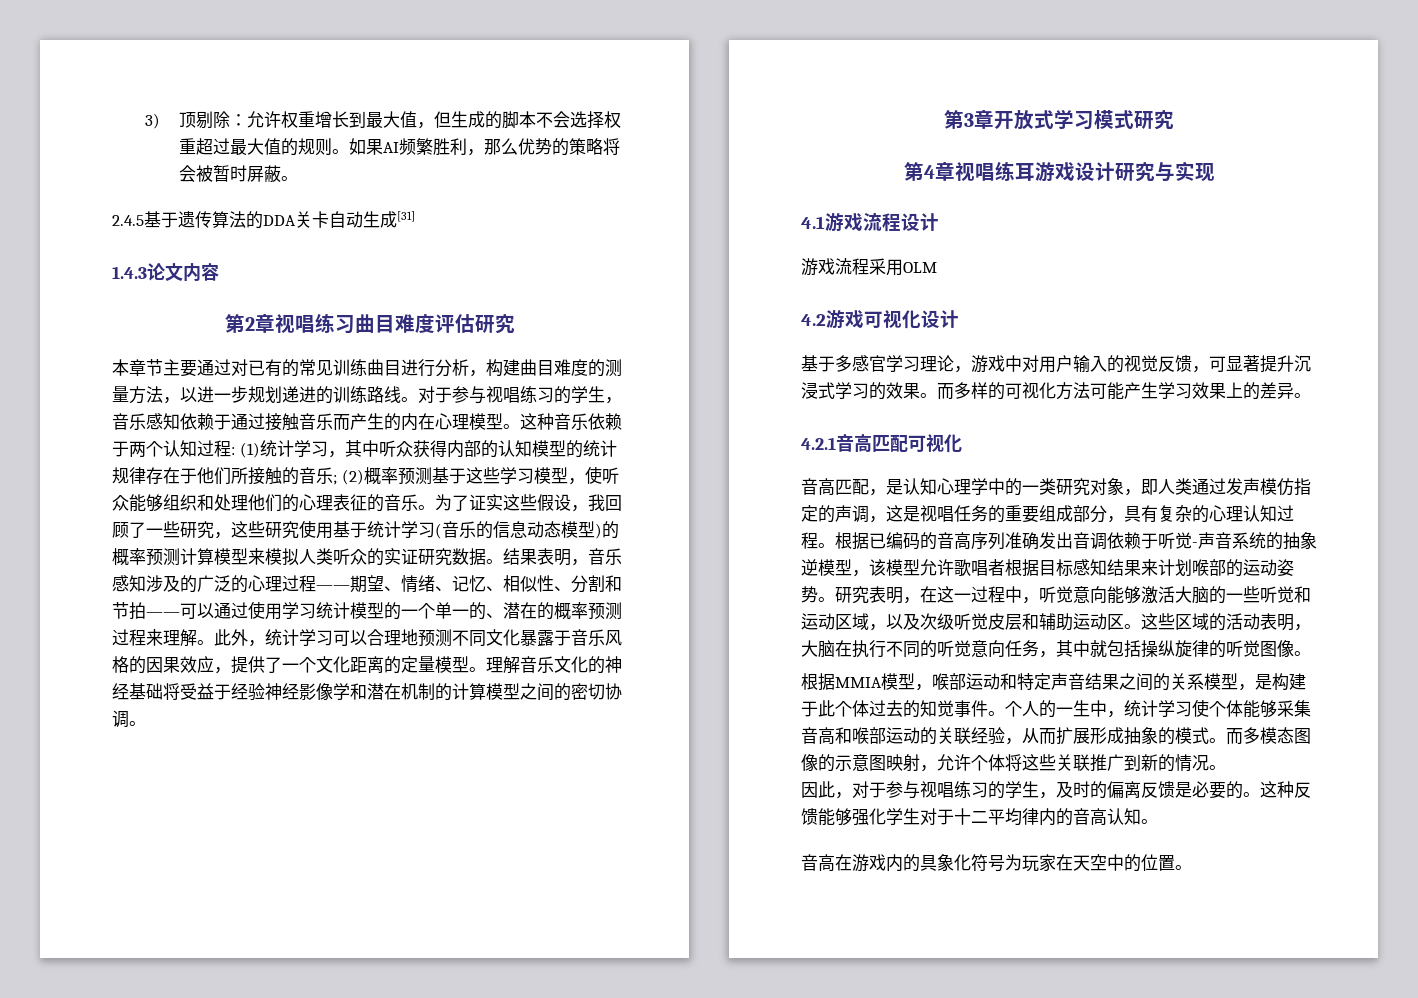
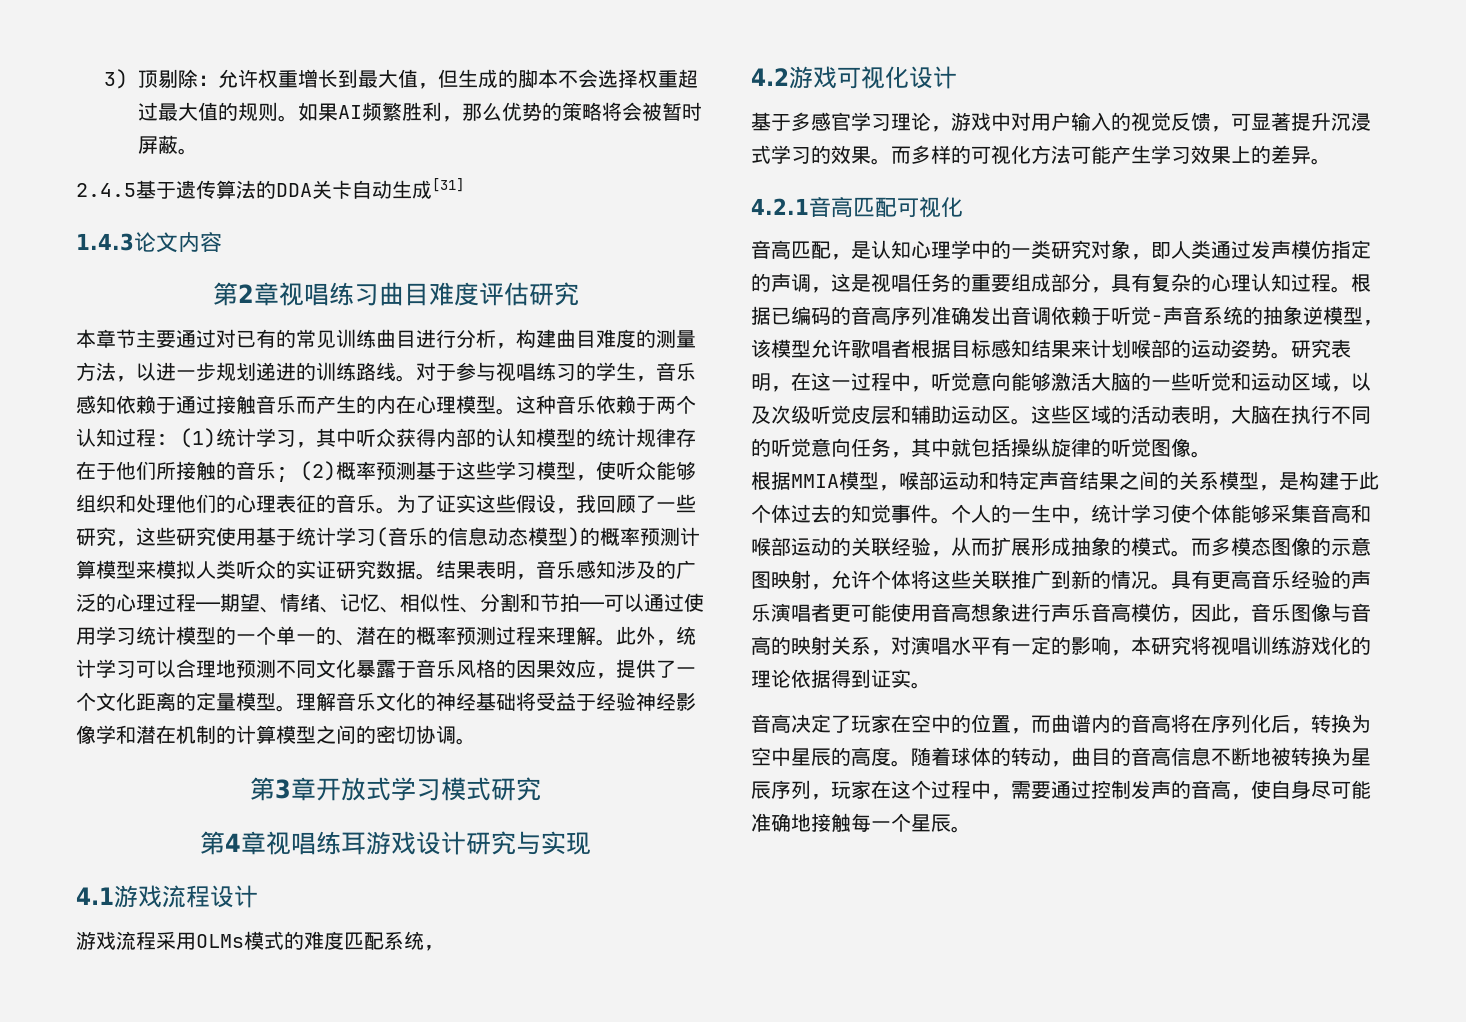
[903,262,937,273] OLM -> [196,931,444,951] OLMs模式的难度匹配系统，
[801,781,1311,799] [801,808,1158,826] [801,854,1175,872] // 因此，对于参与视唱练习的学生，及时的偏离反馈是必要的。这种反馈能够强化学生对于十二平均律内的音高认知。 // 音高在游戏内的具象化符号为玩家在天空中的位置 -> [1171,570,1371,589] [751,603,1371,623] [751,636,1371,656] [751,669,931,689] [751,714,1371,734] [751,747,1371,767] [751,780,1371,800] [751,813,951,832] 具有更高音乐经验的声乐演唱者更可能使用音高想象进行声乐音高模仿，因此，音乐图像与音高的映射关系，对演唱水平有一定的影响，本研究将视唱训练游戏化的理论依据得到证实。 // 音高决定了玩家在空中的位置，而曲谱内的音高将在序列化后，转换为空中星辰的高度。随着球体的转动，曲目的音高信息不断地被转换为星辰序列，玩家在这个过程中，需要通过控制发声的音高，使自身尽可能准确地接触每一个星辰

